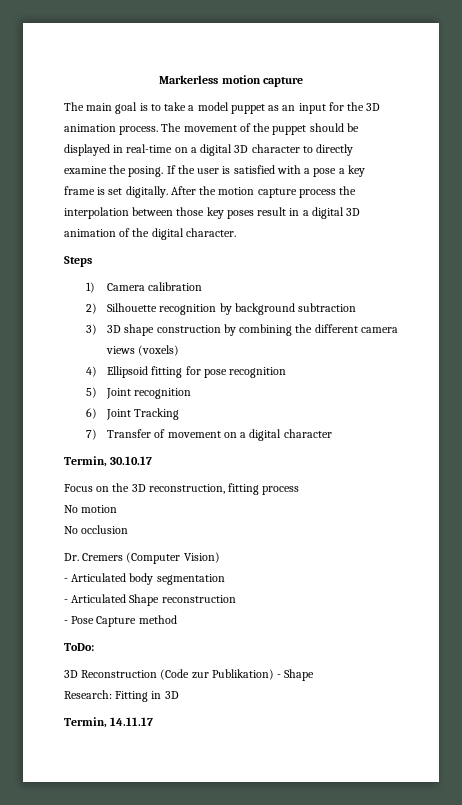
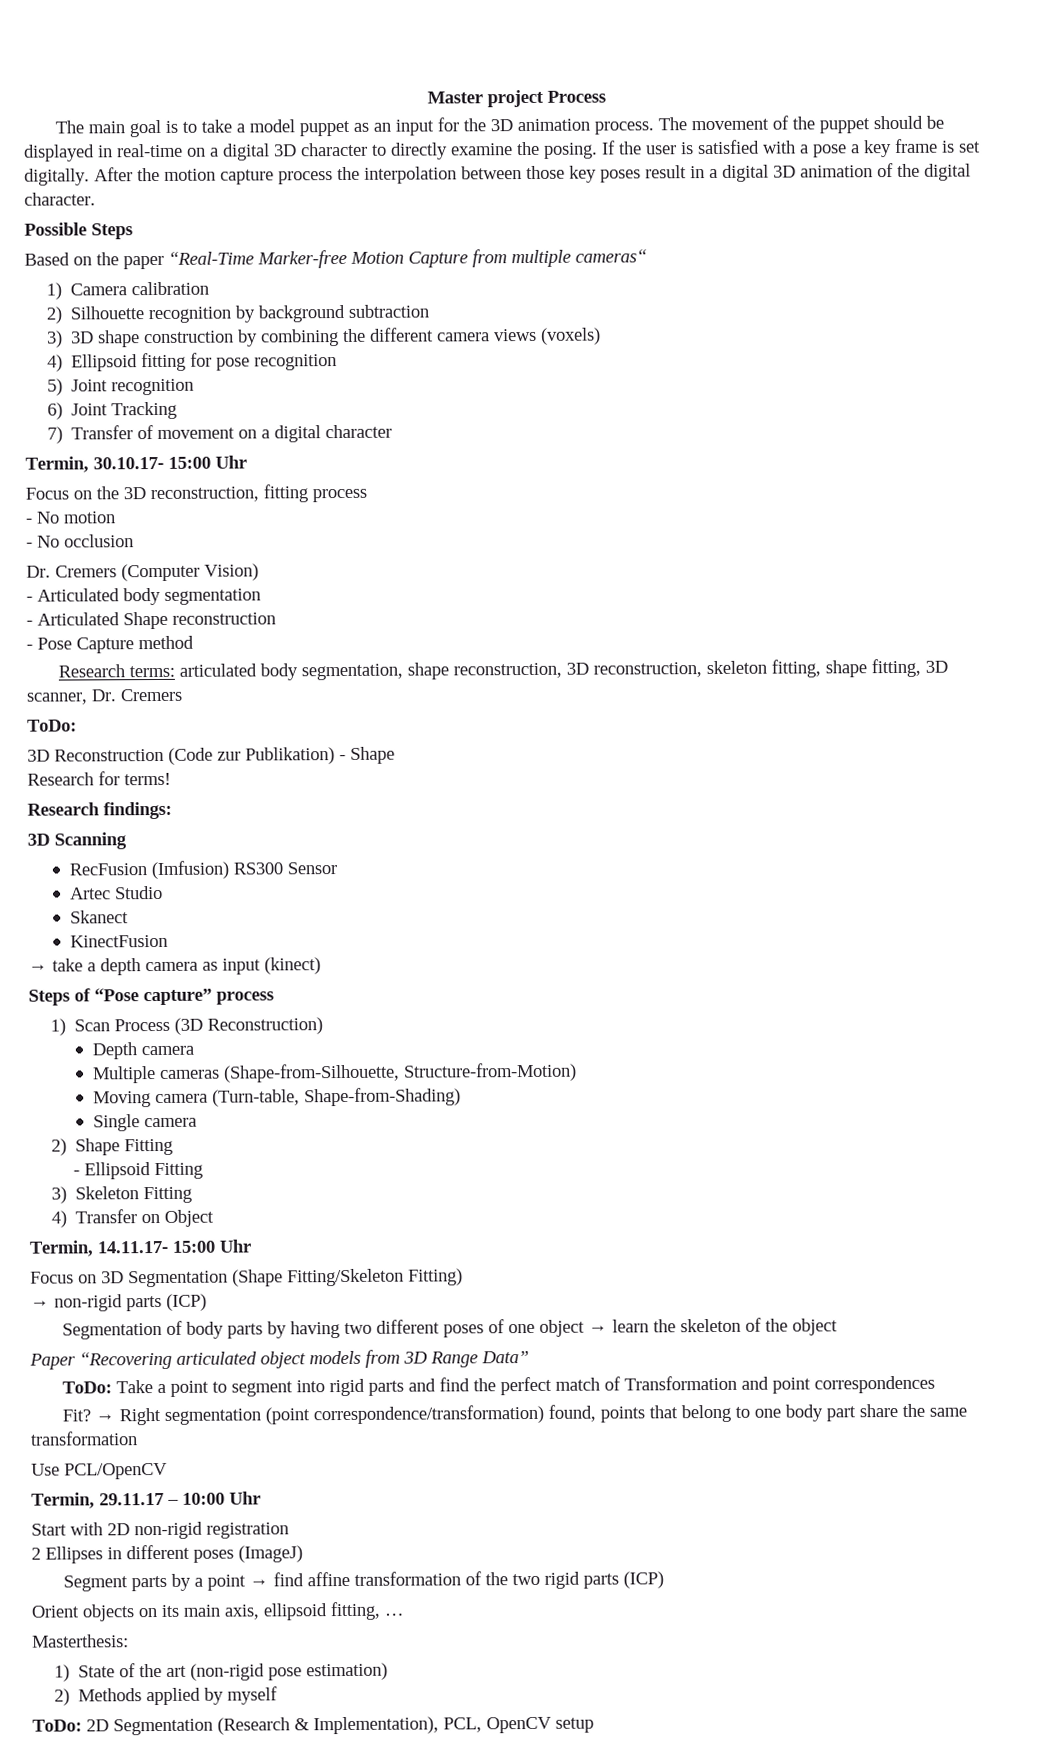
[159,75,303,87] Markerless motion capture -> [427,89,606,108] Master project Process
[64,256,92,267] Steps -> [24,222,133,240] [24,249,647,270] Possible Steps // Based on the paper “Real-Time Marker-free Motion Capture from multiple cameras“
[110,456,153,465] 30.10.17 -> [93,455,247,470] 30.10.17- 15:00 Uhr
(300, 490) none -> [26,518,33,524] -
(118, 509) none -> [26,542,33,548] -
(177, 619) none -> [58,658,949,681] [26,688,183,705] // Research terms: articulated body segmentation, shape reconstruction, 3D reconstruction, skeleton fitting, shape fitting, 3D scanner, Dr. Cremers
[64,690,179,702] [64,717,154,728] Research: Fitting in 3D // Termin, 14.11.17 -> [27,771,171,786] [27,801,172,820] [27,832,127,850] [69,860,338,880] [70,885,164,900] [70,910,130,924] [70,934,169,948] [28,957,321,976] [28,988,274,1006] [49,1017,324,1036] [91,1042,194,1060] [91,1062,577,1084] [92,1087,461,1108] [92,1114,197,1132] [50,1138,174,1156] [72,1162,203,1180] [50,1186,193,1204] [50,1209,215,1228] [29,1239,252,1257] [30,1268,463,1288] [30,1293,207,1312] [62,1317,839,1340] [29,1349,529,1370] [62,1375,936,1397] [62,1403,968,1426] [30,1431,138,1446] [31,1462,168,1480] [31,1491,261,1509] [31,1521,289,1540] [31,1544,303,1564] [63,1571,665,1592] [31,1601,404,1622] [32,1634,129,1648] [53,1662,389,1682] [53,1686,279,1706] [32,1716,594,1736] Research for terms! // Research findings: // 3D Scanning // RecFusion (Imfusion) RS300 Sensor // Artec Studio // Skanect // KinectFusion // → take a depth camera as input (kinect) // Steps of “Pose capture” process // 1) Scan Process (3D Reconstruction) // Depth camera // Multiple cameras (Shape-from-Silhouette, Structure-from-Motion) // Moving camera (Turn-table, Shape-from-Shading) // Single camera // 2) Shape Fitting // - Ellipsoid Fitting // 3) Skeleton Fitting // 4) Transfer on Object // Termin, 14.11.17- 15:00 Uhr // Focus on 3D Segmentation (Shape Fitting/Skeleton Fitting) // → non-rigid parts (ICP) // Segmentation of body parts by having two different poses of one object → learn the skeleton of the object // Paper “Recovering articulated object models from 3D Range Data” // ToDo: Take a point to segment into rigid parts and find the perfect match of Transformation and point correspondences // Fit? → Right segmentation (point correspondence/transformation) found, points that belong to one body part share the same transformation // Use PCL/OpenCV // Termin, 29.11.17 – 10:00 Uhr // Start with 2D non-rigid registration // 2 Ellipses in different poses (ImageJ) // Segment parts by a point → find affine transformation of the two rigid parts (ICP) // Orient objects on its main axis, ellipsoid fitting, … // Masterthesis: // 1) State of the art (non-rigid pose estimation) // 2) Methods applied by myself // ToDo: 2D Segmentation (Research & Implementation), PCL, OpenCV setup

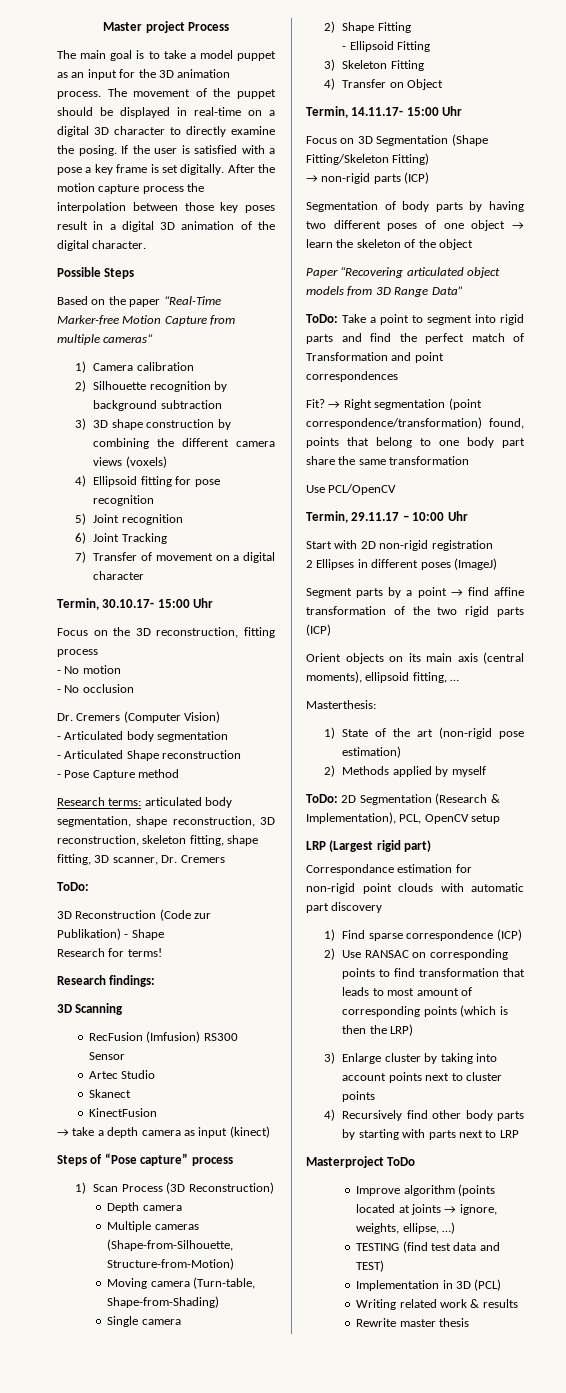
[224,1604,259,1620] axis, -> [457,652,524,664] [306,671,362,683] axis (central moments),
(594, 1725) none -> [306,840,432,852] [306,864,472,875] [306,883,524,894] [306,902,383,913] [324,929,522,941] [324,948,508,960] [342,968,525,979] [342,987,472,996] [342,1005,508,1017] [342,1024,414,1036] [324,1052,497,1064] [342,1072,502,1083] [342,1091,376,1102] [324,1109,524,1121] [342,1129,519,1140] [306,1156,416,1168] [356,1184,495,1196] [356,1204,497,1215] [356,1222,455,1234] [356,1241,500,1253] [356,1260,385,1272] [356,1279,502,1291] [356,1299,518,1310] [356,1318,469,1327] // LRP (Largest rigid part) // Correspondance estimation for non-rigid point clouds with automatic part discovery // 1) Find sparse correspondence (ICP) // 2) Use RANSAC on corresponding points to find transformation that leads to most amount of corresponding points (which is then the LRP) // 3) Enlarge cluster by taking into account points next to cluster points // 4) Recursively find other body parts by starting with parts next to LRP // Masterproject ToDo // Improve algorithm (points located at joints → ignore, weights, ellipse, …) // TESTING (find test data and TEST) // Implementation in 3D (PCL) // Writing related work & results // Rewrite master thesis

